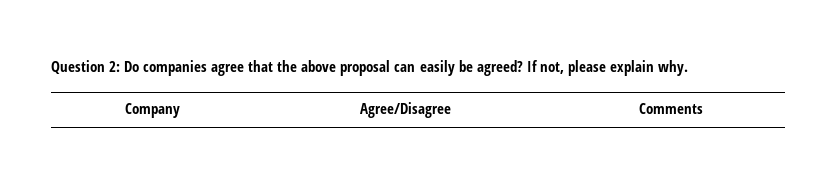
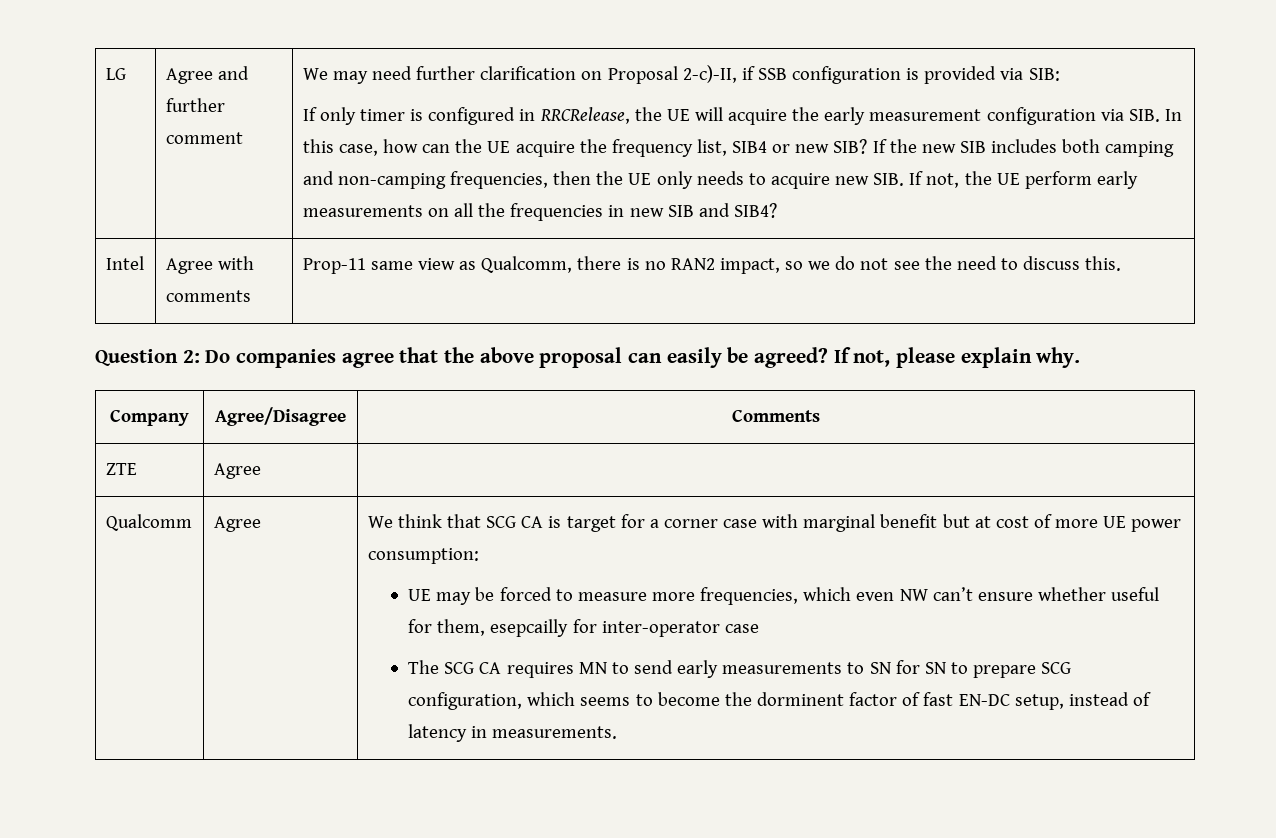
(51, 67) none -> [105,68,126,80] [165,66,249,84] [165,98,225,112] [165,132,243,144] [302,65,1060,84] [302,107,1182,125] [302,139,1175,157] [302,171,1138,189] [302,203,777,221] [105,256,144,270] [165,256,254,274] [165,290,251,302] [302,256,1122,274] LG | Agree and further comment | We may need further clarification on Proposal 2-c)-II, if SSB configuration is provided via SIB: // If only timer is configured in RRCRelease, the UE will acquire the early measurement configuration via SIB. In this case, how can the UE acquire the frequency list, SIB4 or new SIB? If the new SIB includes both camping and non-camping frequencies, then the UE only needs to acquire new SIB. If not, the UE perform early measurements on all the frequencies in new SIB and SIB4? // Intel | Agree with comments | Prop-11 same view as Qualcomm, there is no RAN2 impact, so we do not see the need to discuss this. //
(703, 108) none -> [105,463,137,475] [213,463,261,479] [105,514,192,531] [213,516,261,532] [367,514,1182,532] [367,548,479,564] [408,587,1160,605] [408,619,759,637] [408,660,1072,678] [408,692,1151,710] [408,724,618,742] // ZTE | Agree | // Qualcomm | Agree | We think that SCG CA is target for a corner case with marginal benefit but at cost of more UE power consumption: // UE may be forced to measure more frequencies, which even NW can’t ensure whether useful for them, esepcailly for inter-operator case // The SCG CA requires MN to send early measurements to SN for SN to prepare SCG configuration, which seems to become the dorminent factor of fast EN-DC setup, instead of latency in measurements.

